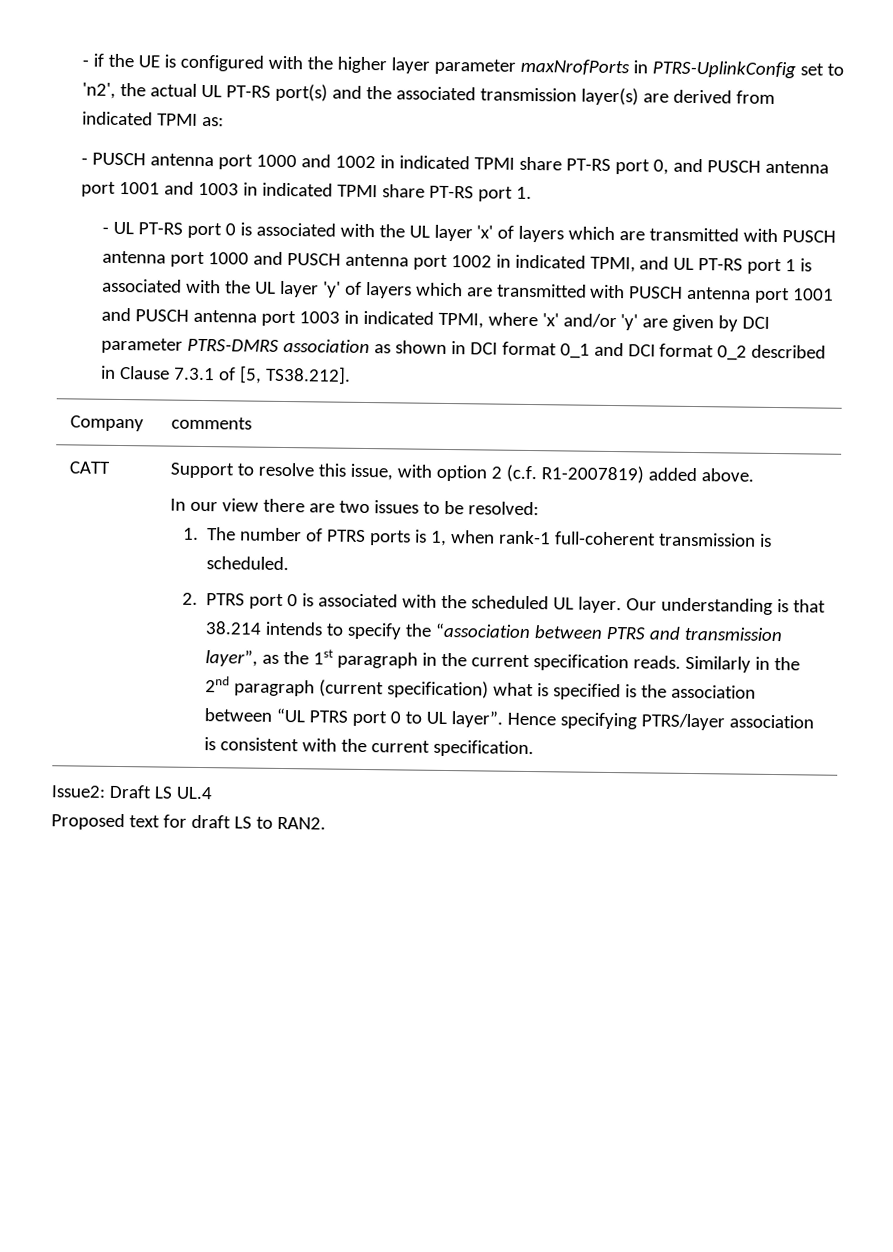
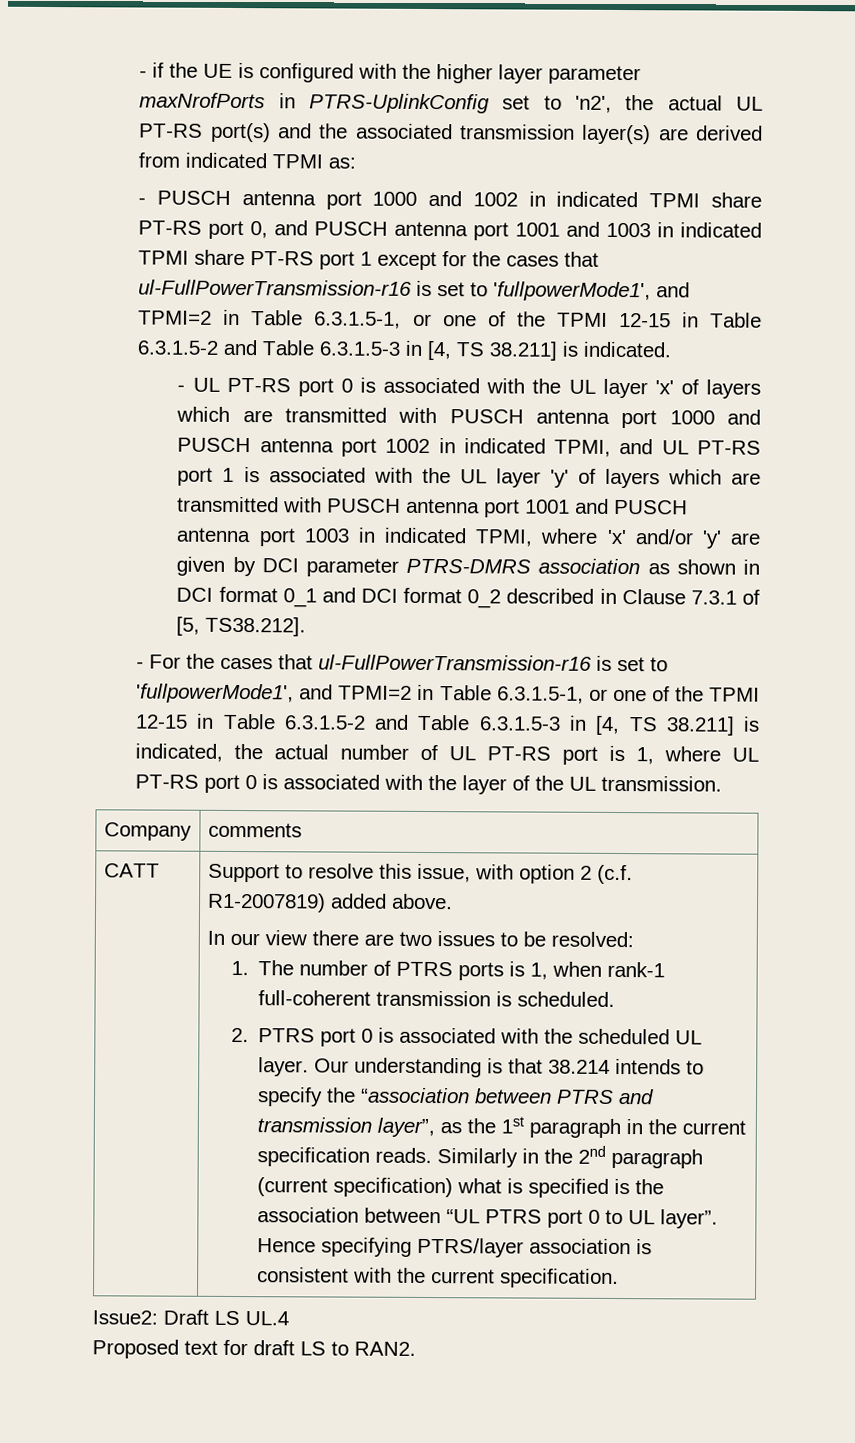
[515,186,532,200] 1. -> [360,251,600,271] [138,279,691,302] [138,309,762,329] [137,339,672,361] 1 except for the cases that ul-FullPowerTransmission-r16 is set to 'fullpowerMode1', and TPMI=2 in Table 6.3.1.5-1, or one of the TPMI 12-15 in Table 6.3.1.5-2 and Table 6.3.1.5-3 in [4, TS 38.211] is indicated.
(351, 375) none -> [136,653,669,672] [136,683,760,704] [135,713,761,736] [135,743,759,765] [135,774,723,795] // - For the cases that ul-FullPowerTransmission-r16 is set to 'fullpowerMode1', and TPMI=2 in Table 6.3.1.5-1, or one of the TPMI 12-15 in Table 6.3.1.5-2 and Table 6.3.1.5-3 in [4, TS 38.211] is indicated, the actual number of UL PT-RS port is 1, where UL PT-RS port 0 is associated with the layer of the UL transmission.

